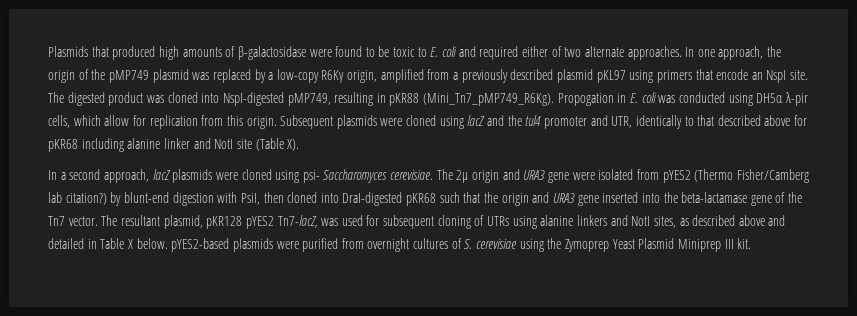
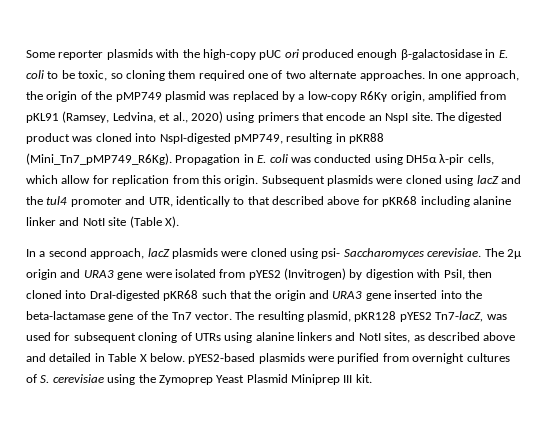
[48,46,548,60] Plasmids that produced high amounts of β-galactosidase were found to be toxic to E. coli and required either -> [26,49,508,60] [26,70,268,81] Some reporter plasmids with the high-copy pUC ori produced enough β-galactosidase in E. coli to be toxic, so cloning them required one
[453,69,626,83] a previously described plasmid pKL97 -> [26,111,223,123] pKL91 (Ramsey, Ledvina, et al., 2020)
[557,93,614,106] Propogation -> [175,154,241,165] Propagation
[694,169,809,183] [48,192,169,206] (Thermo Fisher/Camberg lab citation?) by blunt-end -> [284,268,363,280] (Invitrogen) by
[120,215,160,226] resultant -> [257,311,304,322] resulting

